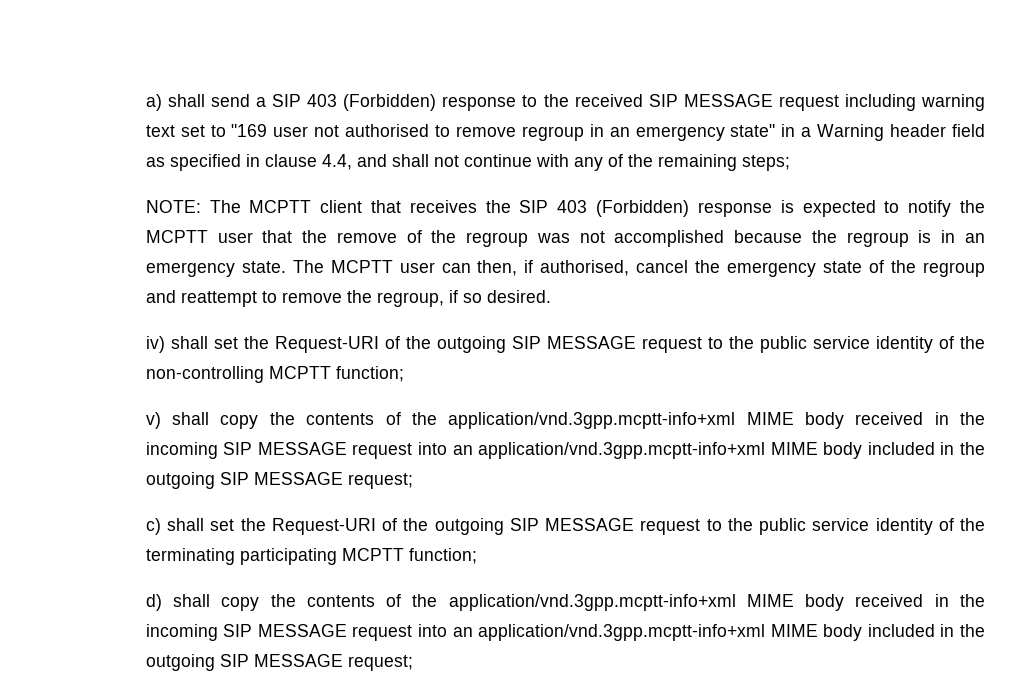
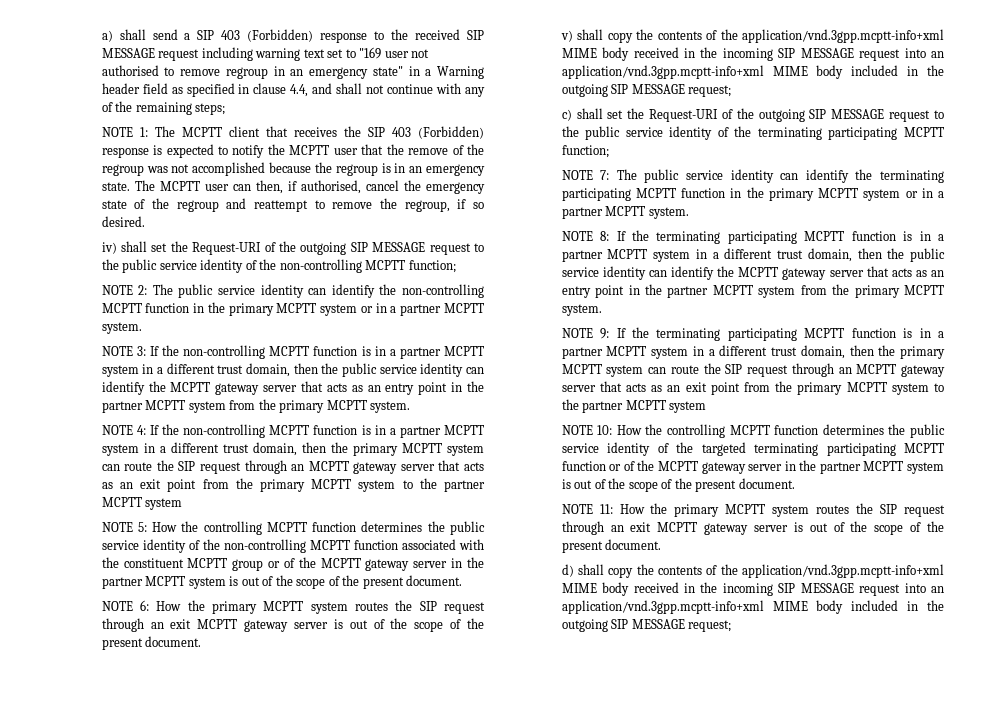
[145,200,201,213] NOTE: -> [101,127,148,137] NOTE 1:
(404, 374) none -> [101,284,485,298] [101,302,484,316] [101,322,142,334] [101,345,484,359] [101,363,485,377] [101,381,484,395] [101,399,411,413] [101,424,484,438] [101,442,484,456] [101,460,484,474] [101,478,486,492] [101,497,183,510] [101,521,486,535] [101,539,484,553] [101,557,484,571] [101,575,463,589] [101,600,485,614] [101,618,484,632] [101,636,202,650] // NOTE 2: The public service identity can identify the non-controlling MCPTT function in the primary MCPTT system or in a partner MCPTT system. // NOTE 3: If the non-controlling MCPTT function is in a partner MCPTT system in a different trust domain, then the public service identity can identify the MCPTT gateway server that acts as an entry point in the partner MCPTT system from the primary MCPTT system. // NOTE 4: If the non-controlling MCPTT function is in a partner MCPTT system in a different trust domain, then the primary MCPTT system can route the SIP request through an MCPTT gateway server that acts as an exit point from the primary MCPTT system to the partner MCPTT system // NOTE 5: How the controlling MCPTT function determines the public service identity of the non-controlling MCPTT function associated with the constituent MCPTT group or of the MCPTT gateway server in the partner MCPTT system is out of the scope of the present document. // NOTE 6: How the primary MCPTT system routes the SIP request through an exit MCPTT gateway server is out of the scope of the present document.
(477, 556) none -> [561,169,944,183] [561,187,944,201] [561,206,689,219] [561,230,944,244] [561,248,945,262] [561,266,944,280] [561,284,944,298] [561,304,602,316] [561,327,944,341] [561,345,945,359] [561,363,945,377] [561,381,944,395] [561,399,707,413] [561,424,945,438] [561,442,944,456] [561,460,944,474] [561,478,795,492] [561,503,945,517] [561,521,944,535] [561,539,662,553] // NOTE 7: The public service identity can identify the terminating participating MCPTT function in the primary MCPTT system or in a partner MCPTT system. // NOTE 8: If the terminating participating MCPTT function is in a partner MCPTT system in a different trust domain, then the public service identity can identify the MCPTT gateway server that acts as an entry point in the partner MCPTT system from the primary MCPTT system. // NOTE 9: If the terminating participating MCPTT function is in a partner MCPTT system in a different trust domain, then the primary MCPTT system can route the SIP request through an MCPTT gateway server that acts as an exit point from the primary MCPTT system to the partner MCPTT system // NOTE 10: How the controlling MCPTT function determines the public service identity of the targeted terminating participating MCPTT function or of the MCPTT gateway server in the partner MCPTT system is out of the scope of the present document. // NOTE 11: How the primary MCPTT system routes the SIP request through an exit MCPTT gateway server is out of the scope of the present document.

